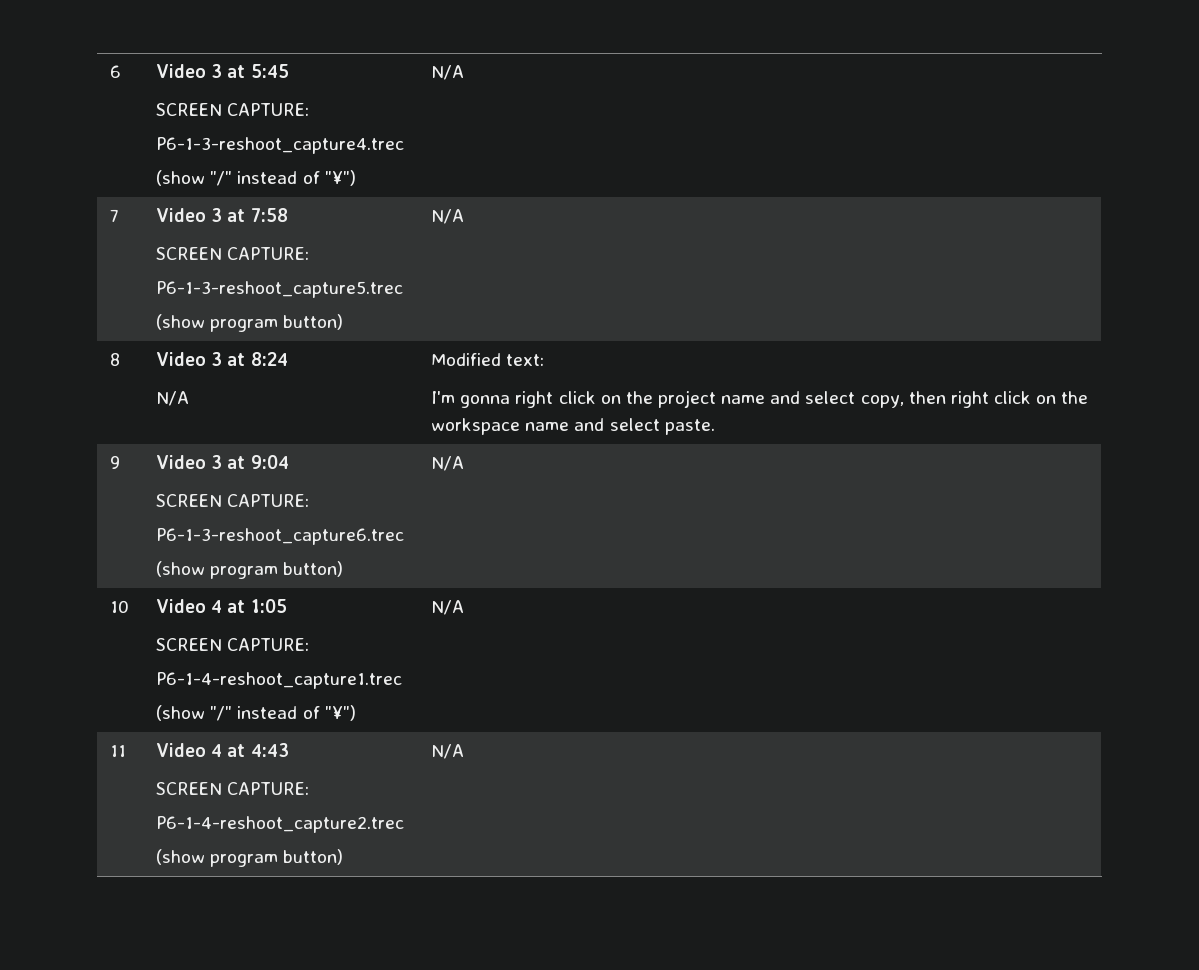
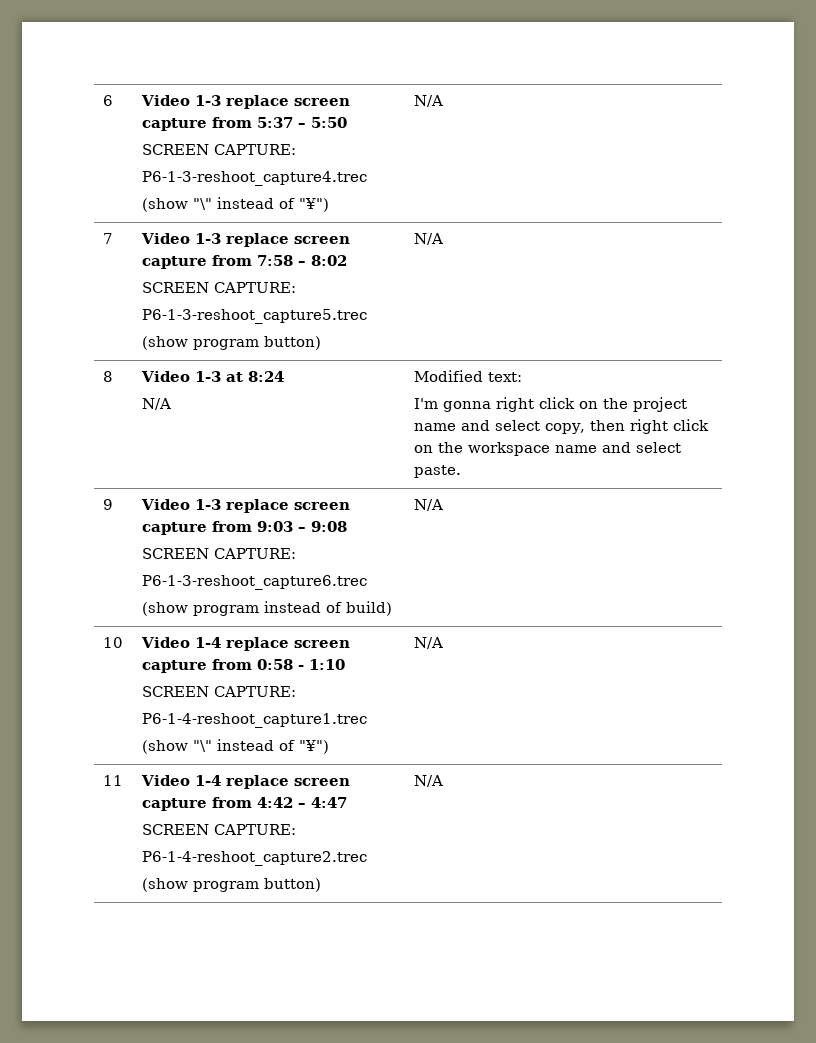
[211,64,289,78] 3 at 5:45 -> [195,95,351,109] [142,117,348,131] 1-3 replace screen capture from 5:37 – 5:50
[210,171,233,186] "/" -> [193,198,213,210] "\"
[211,208,246,222] 3 at -> [195,233,351,247] [142,255,253,269] 1-3 replace screen capture from
(288, 215) none -> [298,255,348,266] – 8:02
[211,352,223,366] 3 -> [195,371,222,382] 1-3
[211,455,289,469] 3 at 9:04 -> [195,499,351,513] [142,521,348,535] 1-3 replace screen capture from 9:03 – 9:08
[283,561,344,577] button) -> [264,601,393,616] instead of build)
[211,599,287,613] 4 at 1:05 -> [195,637,351,651] [142,659,346,673] 1-4 replace screen capture from 0:58 - 1:10
[210,706,233,721] "/" -> [193,740,213,752] "\"
[211,743,289,757] 4 at 4:43 -> [195,775,351,789] [142,797,348,811] 1-4 replace screen capture from 4:42 – 4:47

